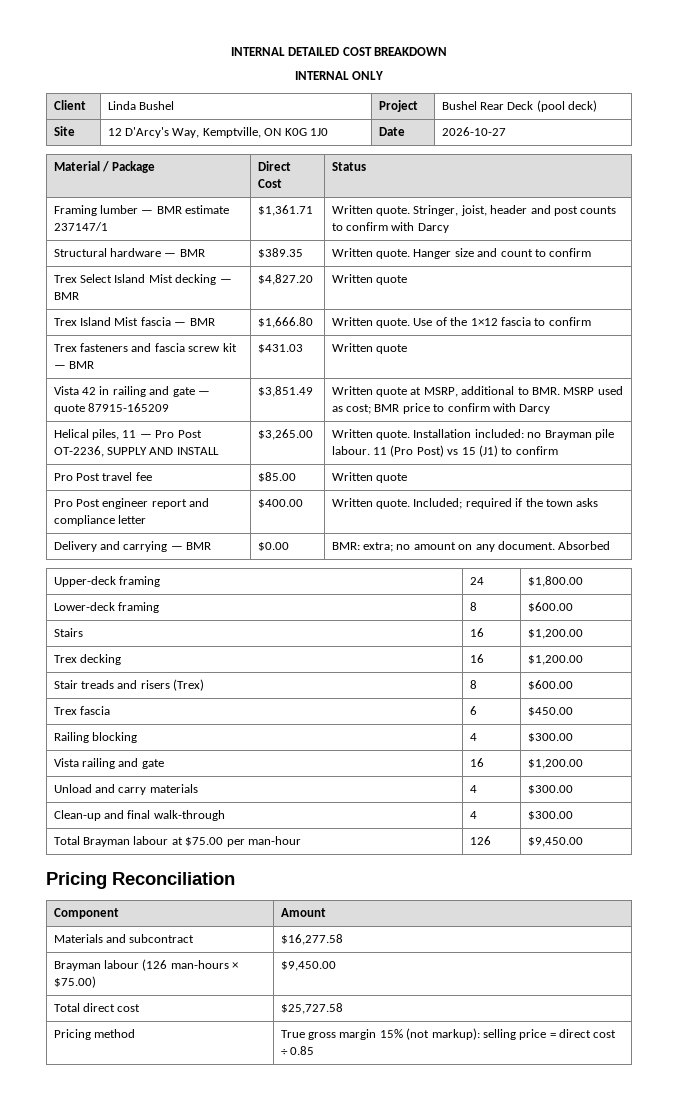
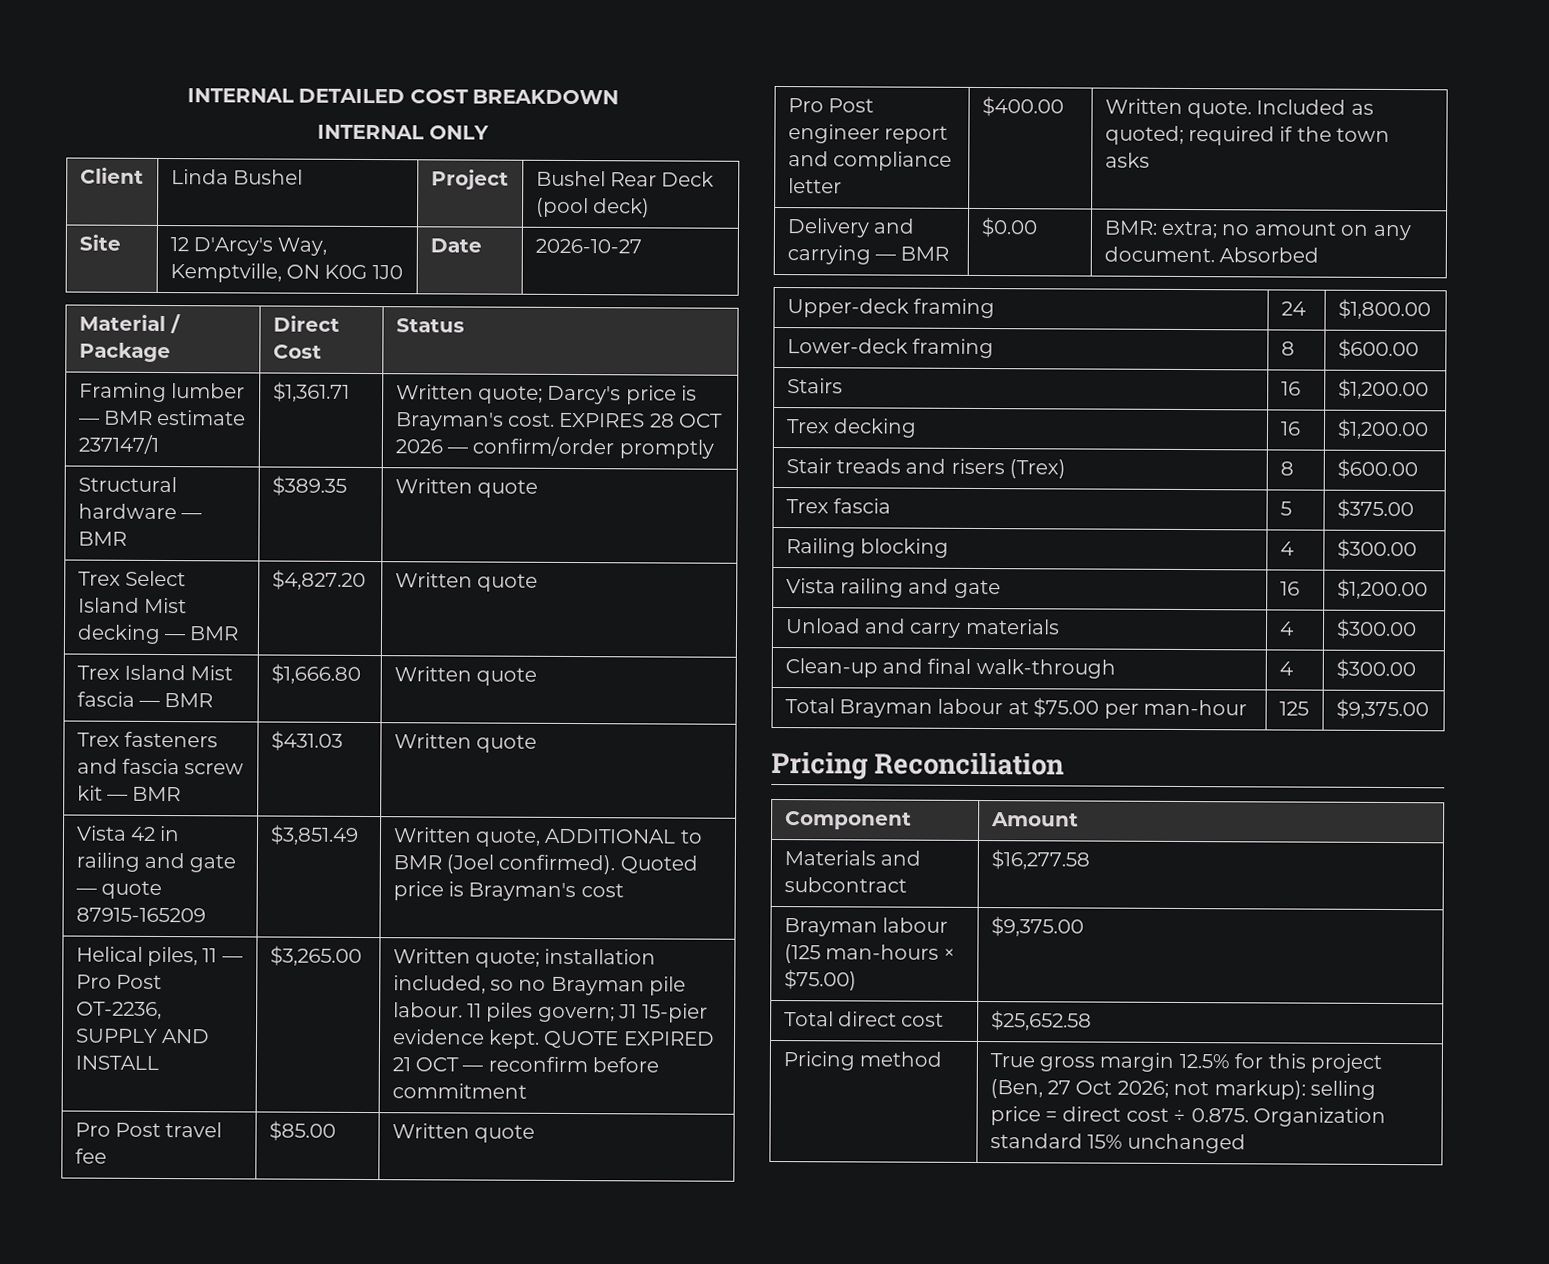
[376,205,617,216] [331,222,449,233] quote. Stringer, joist, header and post counts to confirm with Darcy -> [478,385,698,405] [394,412,724,431] [394,436,714,459] quote; Darcy's price is Brayman's cost. EXPIRES 28 OCT 2026 — confirm/order promptly
[376,248,592,259] quote. Hanger size and count to confirm -> [477,479,539,498] quote
[376,317,591,328] quote. Use of the 1×12 fascia to confirm -> [476,667,538,686] quote
[376,386,623,397] [331,403,551,414] quote at MSRP, additional to BMR. MSRP used as cost; BMR price to confirm with Darcy -> [475,828,703,847] [392,854,698,875] [392,881,624,902] quote, ADDITIONAL to BMR (Joel confirmed). Quoted price is Brayman's cost
[376,429,524,440] quote. Installation included: -> [475,948,657,968] [392,975,515,994] quote; installation included, so
[390,445,558,457] (Pro Post) vs 15 (J1) to confirm -> [486,1002,708,1023] [391,1029,715,1049] [391,1056,660,1073] [391,1083,527,1099] piles govern; J1 15-pier evidence kept. QUOTE EXPIRED 21 OCT — reconfirm before commitment
[413,498,463,509] Included; -> [1256,99,1374,115] [1104,125,1184,145] Included as quoted;
[469,706,477,715] [527,707,573,716] 6 | $450.00 -> [1279,501,1292,516] [1336,498,1414,520] 5 | $375.00
[469,836,491,845] [527,837,583,847] 126 | $9,450.00 -> [1278,701,1309,716] [1335,698,1429,720] 125 | $9,375.00
[142,959,168,971] (126 -> [783,944,821,964] (125
[280,961,336,971] $9,450.00 -> [990,916,1084,937] $9,375.00
[280,1003,343,1014] $25,727.58 -> [990,1010,1092,1031] $25,652.58
[379,1028,430,1040] 15% (not -> [1178,1053,1383,1073] [989,1079,1210,1099] 12.5% for this project (Ben, 27 Oct 2026; not
[290,1046,315,1055] 0.85 -> [1190,1107,1387,1127] [989,1133,1247,1154] 0.875. Organization standard 15% unchanged

